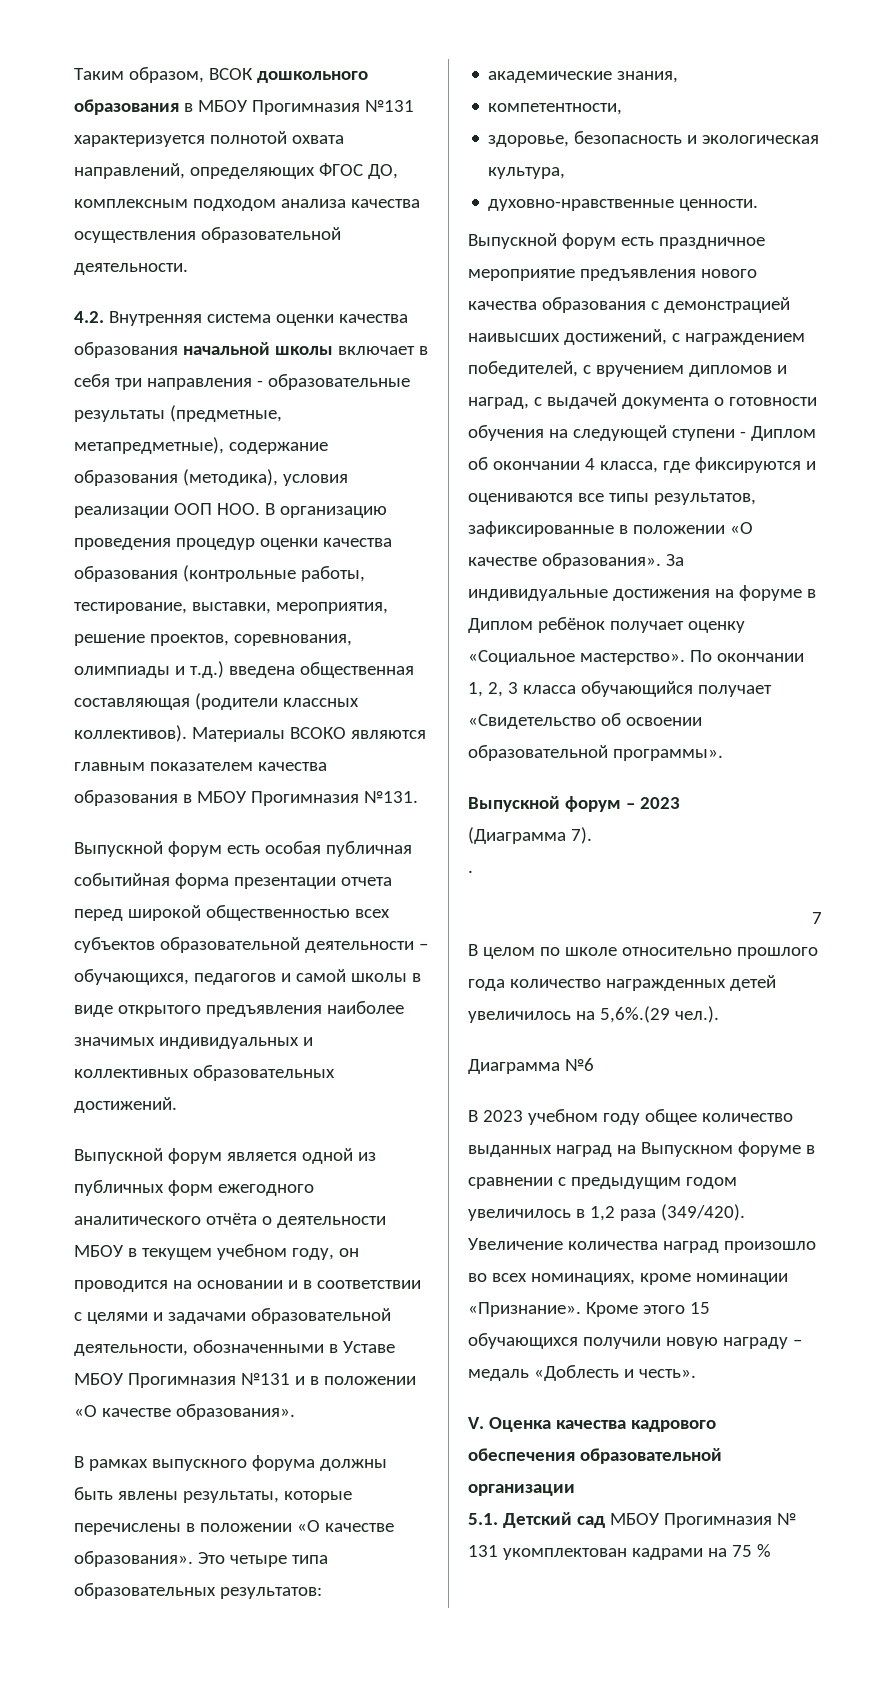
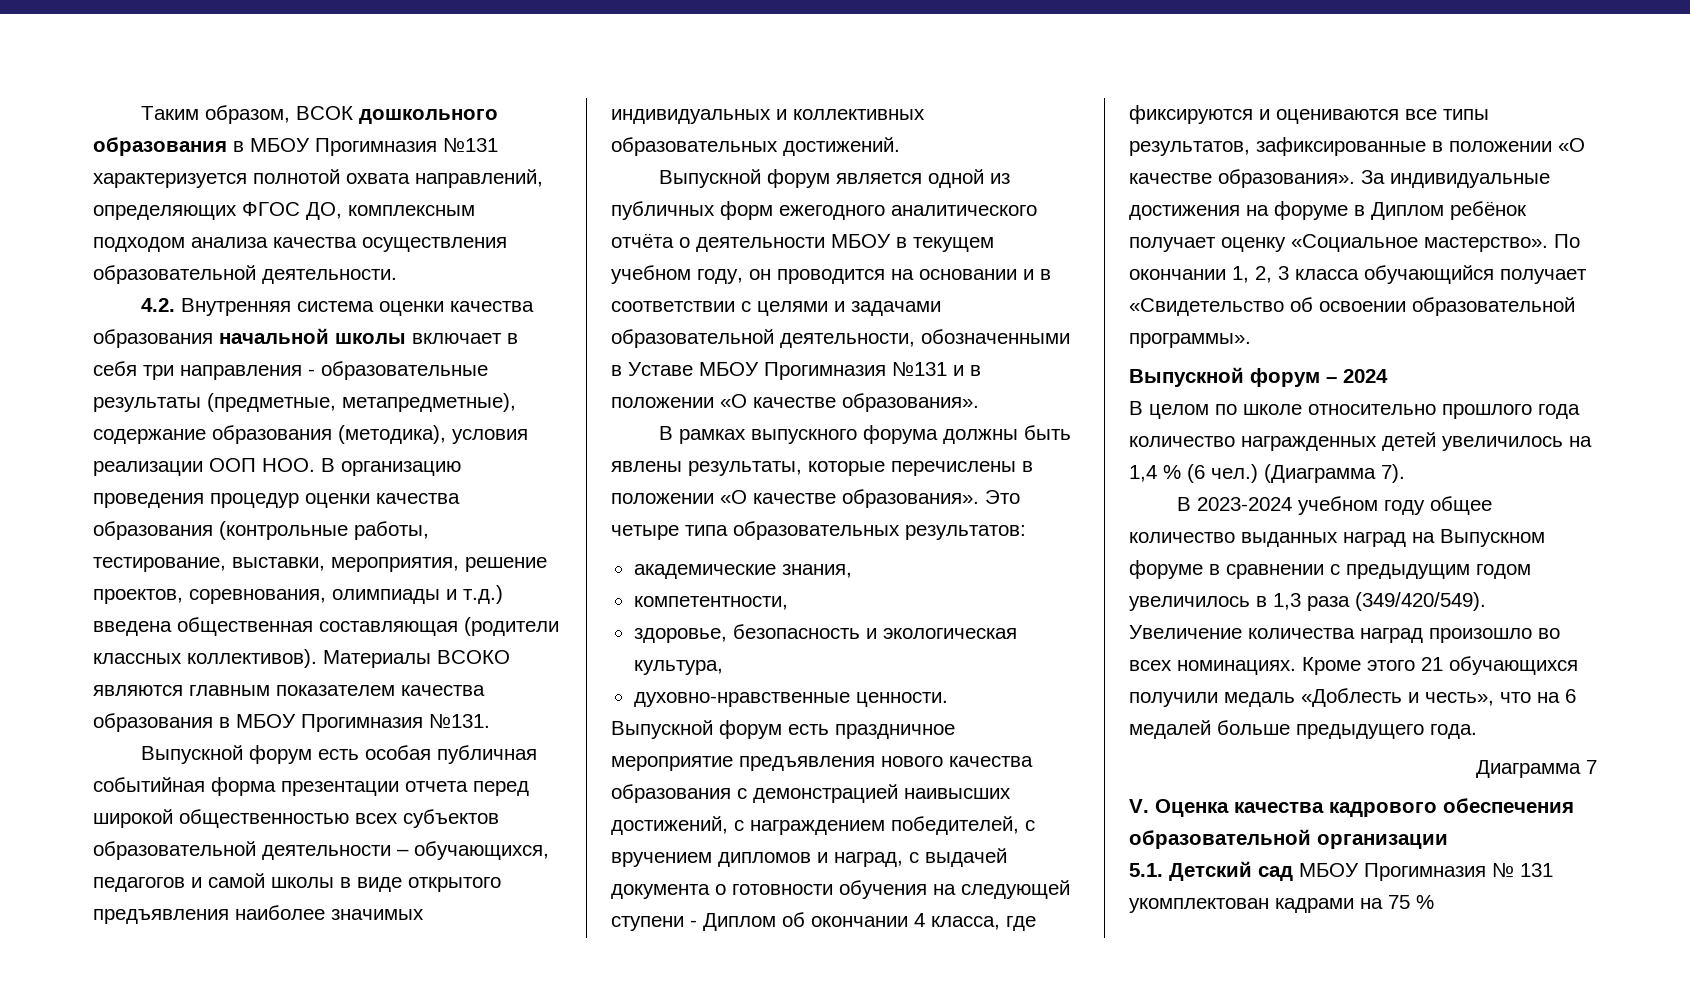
[639,797,680,809] [468,827,592,844] [468,870,473,873] [812,912,822,924] 2023 // (Диаграмма 7). // . // 7 -> [1343,369,1388,383] 2024
[599,1006,719,1023] [468,1058,594,1074] [468,1110,523,1122] 5,6%.(29 чел.). // Диаграмма №6 // В 2023 -> [1129,464,1405,483] [1177,497,1293,511] 1,4 % (6 чел.) (Диаграмма 7). // В 2023-2024
[589,1204,745,1221] 1,2 раза (349/420). -> [1273,592,1486,611] 1,3 раза (349/420/549).
[530,1273,788,1285] [468,1302,581,1317] номинациях, кроме номинации «Признание». -> [1177,660,1296,675] номинациях.
[689,1302,710,1314] 15 -> [1421,657,1443,671] 21
[665,1337,802,1349] [468,1365,696,1381] новую награду – медаль «Доблесть и честь». -> [1224,688,1576,707] [1129,720,1477,739] [1476,760,1597,778] медаль «Доблесть и честь», что на 6 медалей больше предыдущего года. // Диаграмма 7

